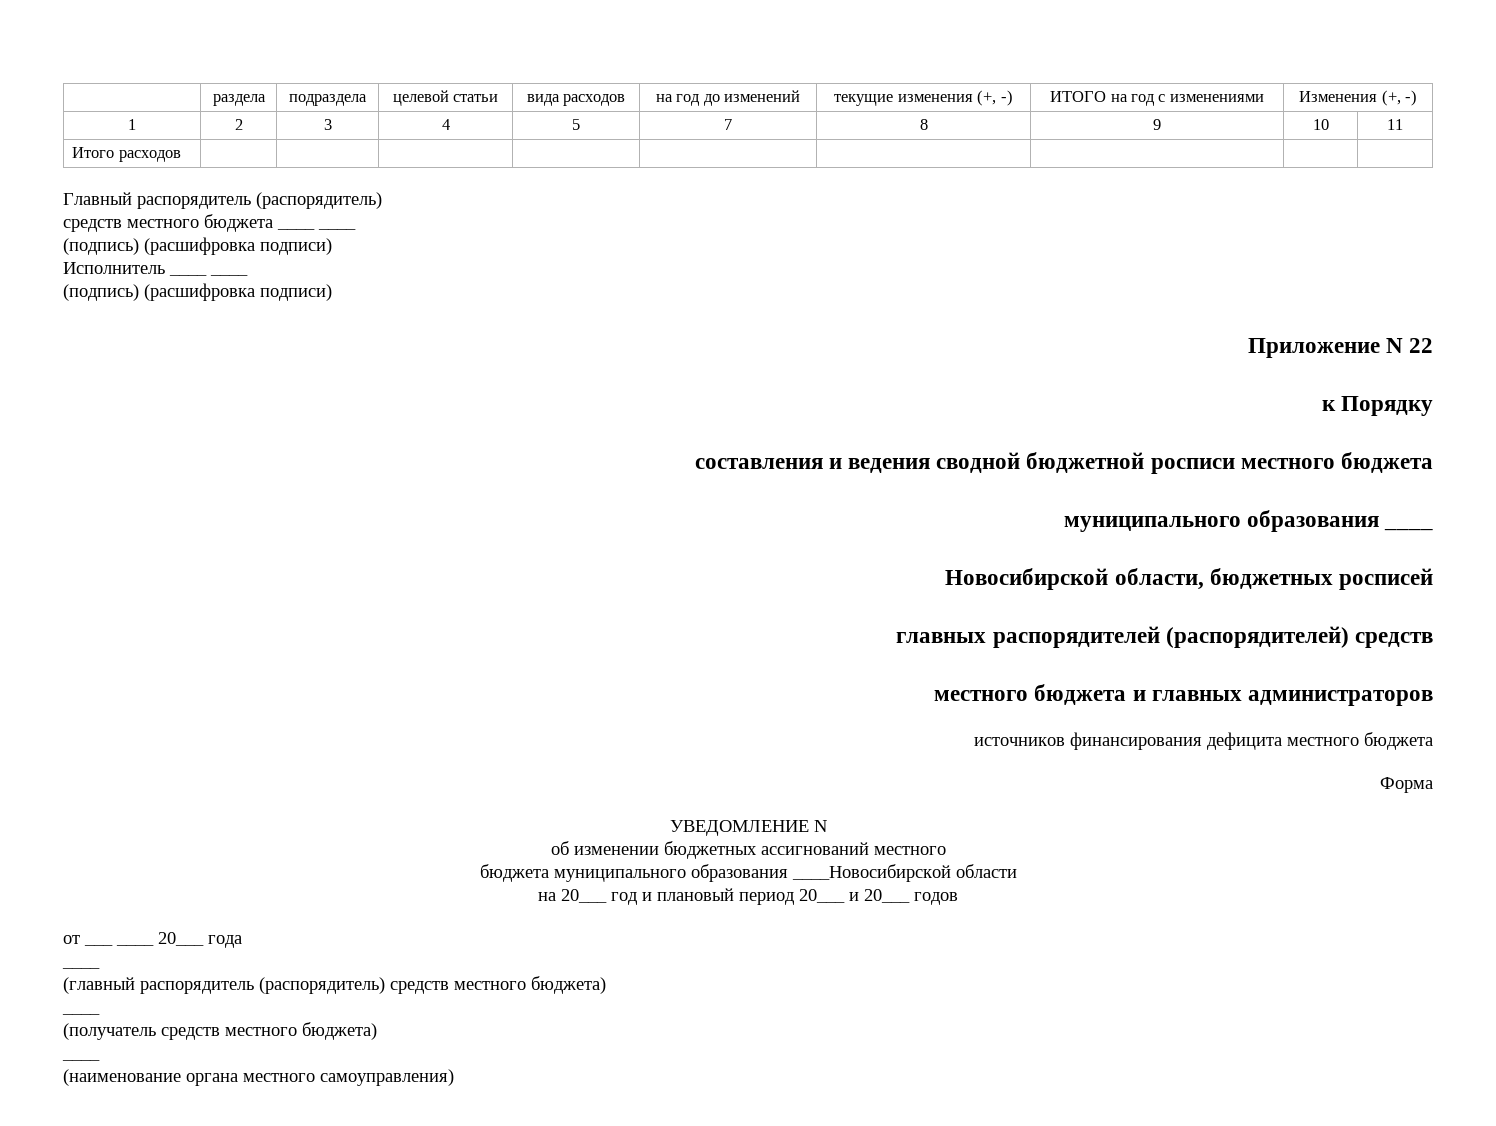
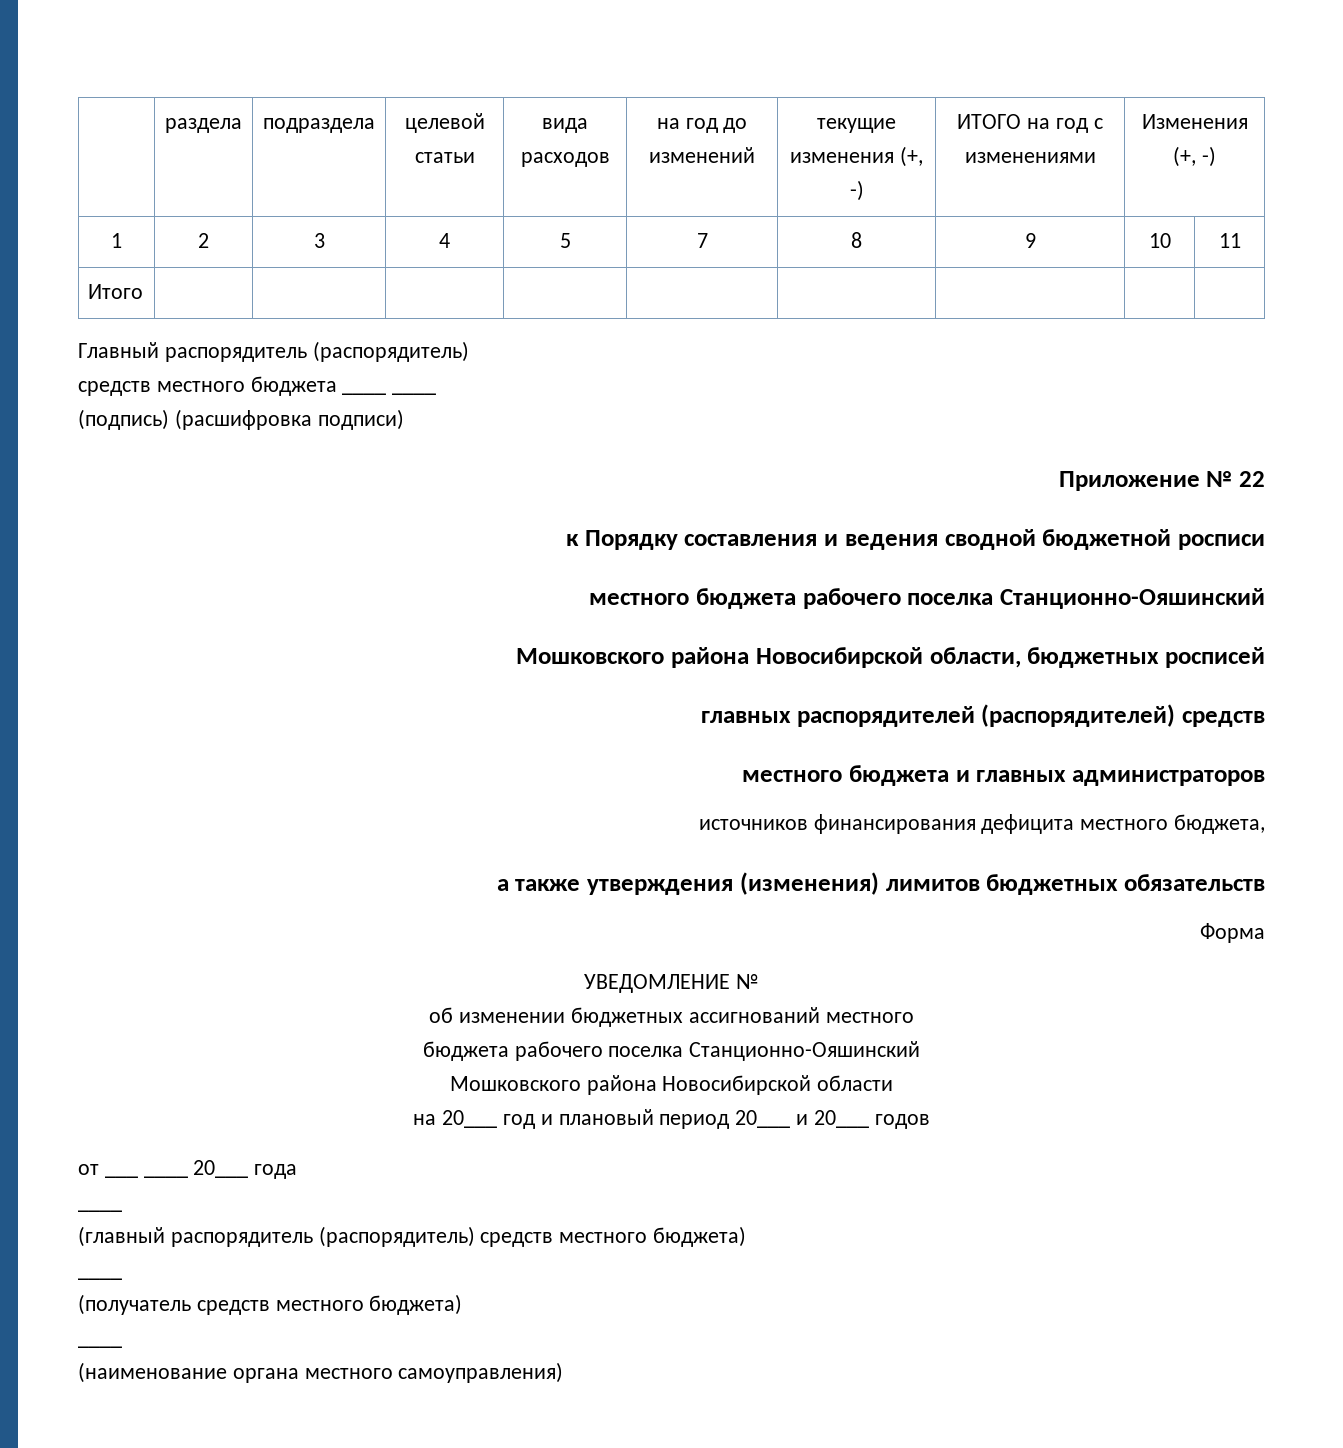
[118,150,181,162] расходов -> (144, 291) none
[63,262,165,274] [169,274,248,276] [63,283,332,301] // Исполнитель ____ ____ // (подпись) (расшифровка подписи) -> (404, 419) none
[1385,338,1403,353] N -> [1206,471,1233,487] №
(1433, 406) // -> (678, 540) none
[1240,452,1434,473] [1063,510,1433,532] местного бюджета // муниципального образования ____ // -> [589,588,1265,609] [516,647,749,668] // местного бюджета рабочего поселка Станционно-Ояшинский // Мошковского района
[1364,732,1433,750] бюджета -> [1173,814,1265,834] [496,872,1265,895] бюджета, // а также утверждения (изменения) лимитов бюджетных обязательств
[813,820,827,832] N -> [735,974,759,989] №
[553,864,951,882] муниципального образования ____Новосибирской -> [514,1041,921,1061] [449,1075,812,1095] рабочего поселка Станционно-Ояшинский // Мошковского района Новосибирской

